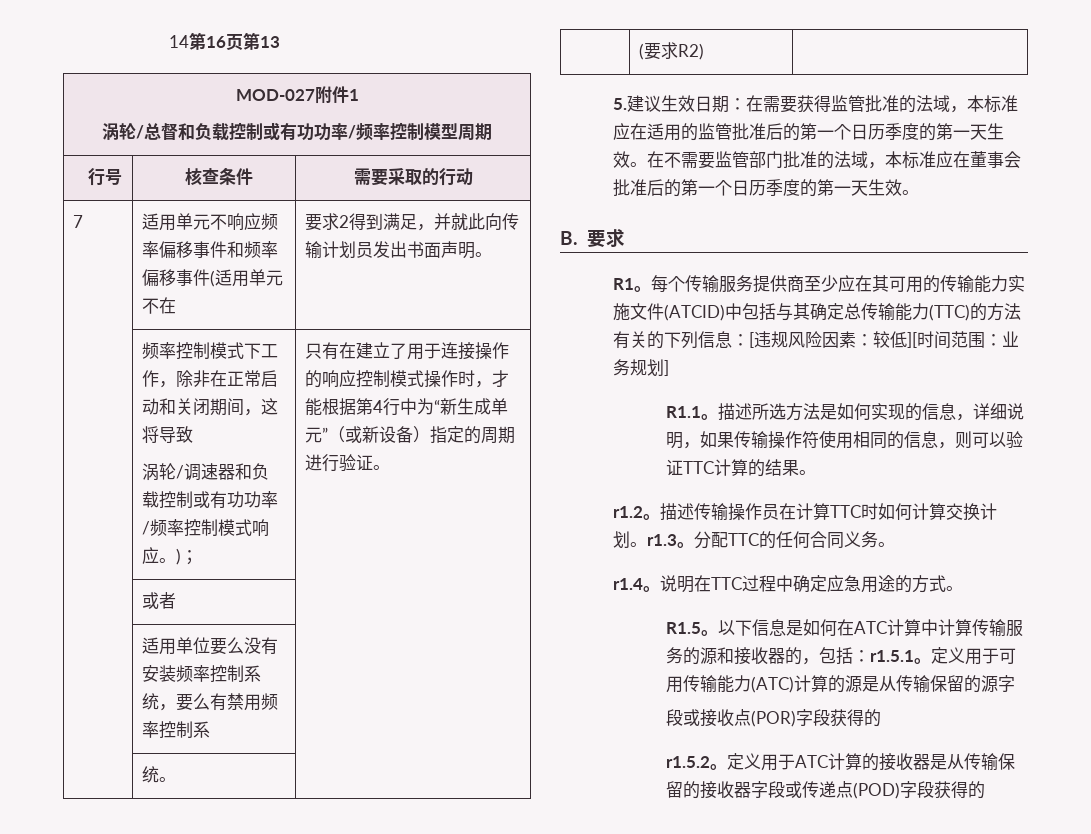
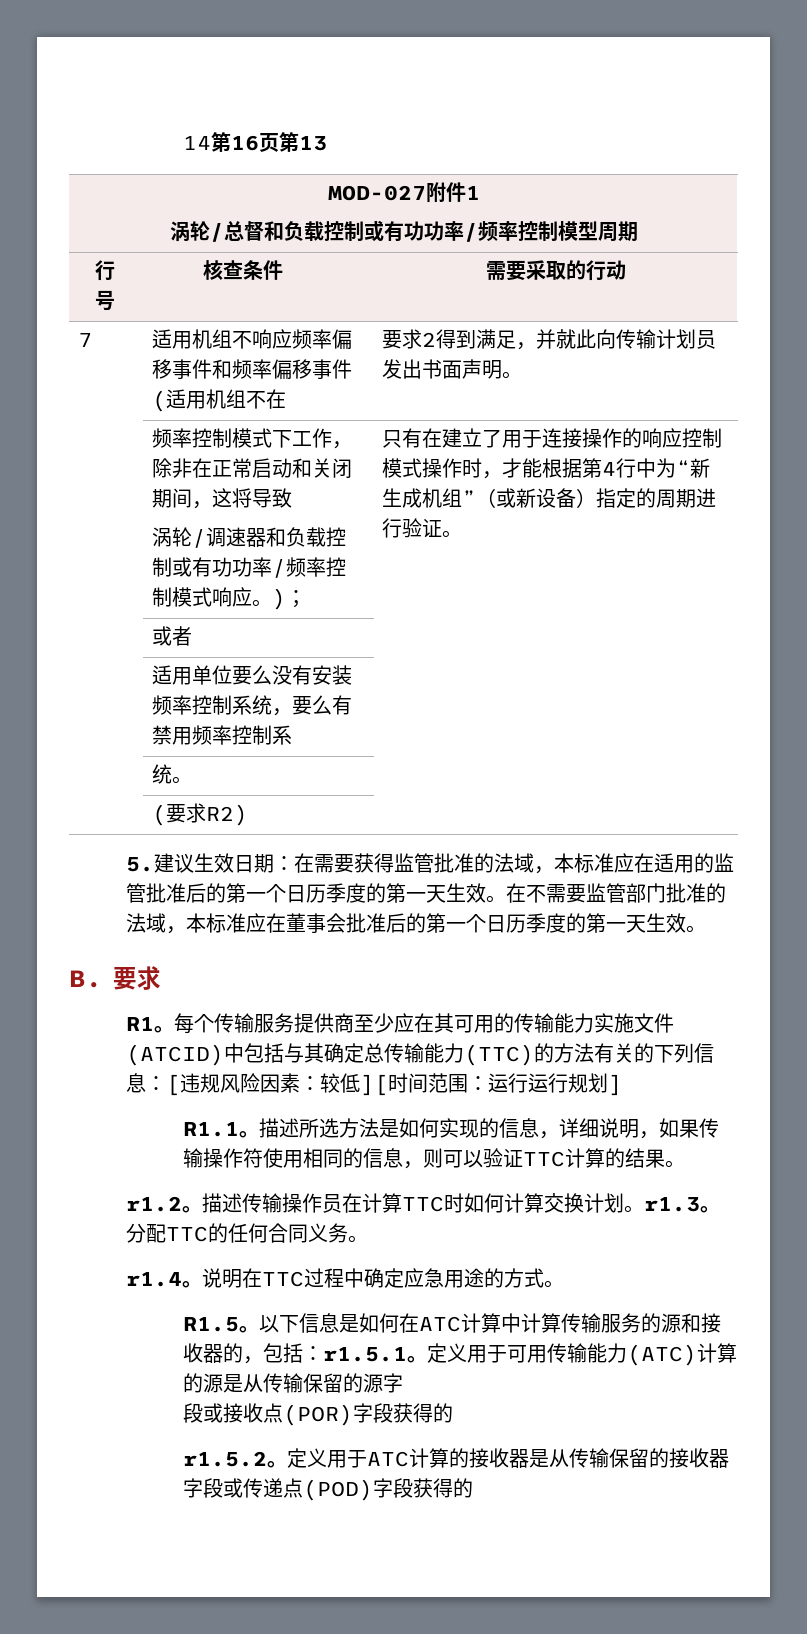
[176,213,211,230] 单元 -> [192,329,233,349] 机组
[249,269,284,286] 单元 -> [206,389,247,409] 机组
[491,398,509,415] [305,427,323,443] 单元 -> [422,488,463,508] 机组
[1002,331,1020,347] [613,359,631,376] 业务 -> [487,1073,568,1093] 运行运行

